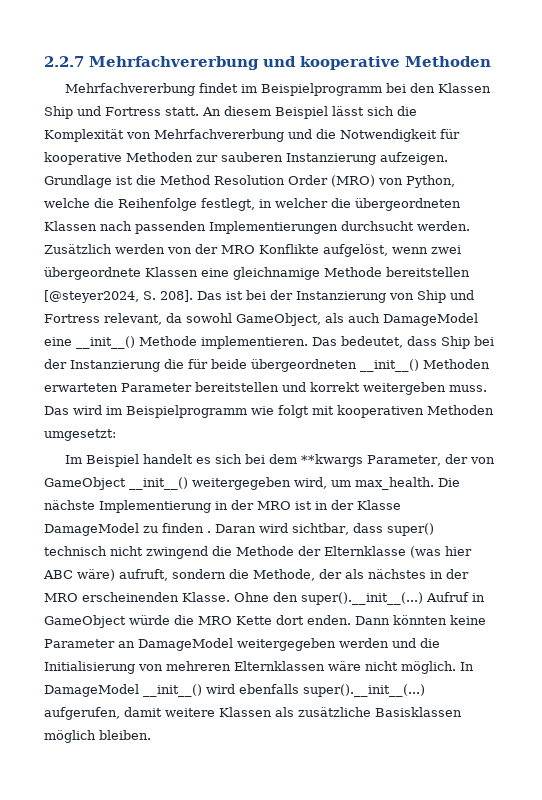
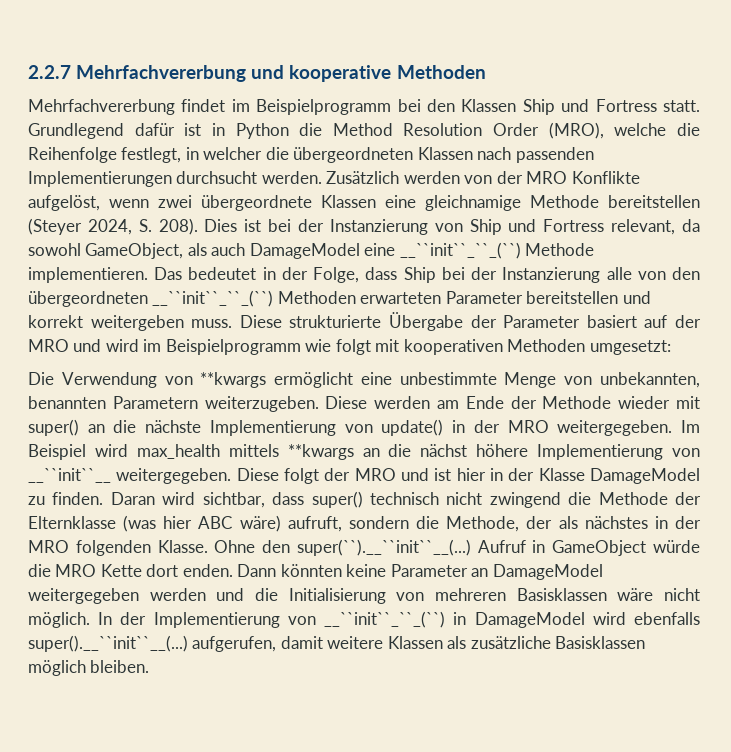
[202,106,417,119] [44,129,460,142] [44,152,448,165] [44,175,133,188] An diesem Beispiel lässt sich die Komplexität von Mehrfachvererbung und die Notwendigkeit für kooperative Methoden zur sauberen Instanzierung aufzeigen. Grundlage ist -> [28,123,289,139] Grundlegend dafür ist in Python
[331,175,455,188] (MRO) von Python, -> [548,122,604,139] (MRO),
[44,290,222,303] [@steyer2024, S. 208]. Das -> [28,218,238,235] (Steyer 2024, S. 208). Dies
[76,336,135,349] __init__() -> [399,242,521,259] __``init``_``_(``)
[341,336,403,348] bedeutet, -> [188,267,360,283] bedeutet in der Folge,
[164,359,419,372] die für beide übergeordneten __init__() -> [606,267,701,280] [28,290,274,307] alle von den übergeordneten __``init``_``_(``)
[44,406,69,415] Das -> [239,312,702,331] [28,339,102,352] Diese strukturierte Übergabe der Parameter basiert auf der MRO und
[65,454,496,467] [44,477,460,490] [44,500,312,513] Im Beispiel handelt es sich bei dem **kwargs Parameter, der von GameObject __init__() weitergegeben wird, um max_health. Die nächste Implementierung in der MRO ist -> [28,372,700,388] [28,396,700,412] [28,419,701,436] [28,444,700,460] [28,468,486,484] Die Verwendung von **kwargs ermöglicht eine unbestimmte Menge von unbekannten, benannten Parametern weiterzugeben. Diese werden am Ende der Methode wieder mit super() an die nächste Implementierung von update() in der MRO weitergegeben. Im Beispiel wird max_health mittels **kwargs an die nächst höhere Implementierung von __``init``__ weitergegeben. Diese folgt der MRO und ist hier
[162,523,211,533] finden . -> [52,492,104,505] finden.
[82,592,179,602] erscheinenden -> [75,540,151,556] folgenden
[301,592,423,605] super().__init__(...) -> [296,539,471,556] super(``).__``init``__(...)
[234,661,325,671] Elternklassen -> [516,588,607,601] Basisklassen
[44,684,202,697] DamageModel __init__() -> [120,611,585,628] der Implementierung von __``init``_``_(``) in DamageModel
[303,684,425,697] super().__init__(...) -> [28,635,188,652] super().__``init``__(...)

